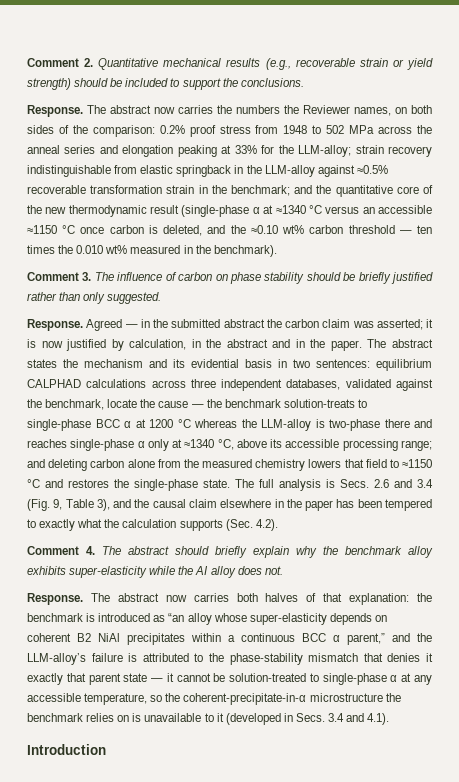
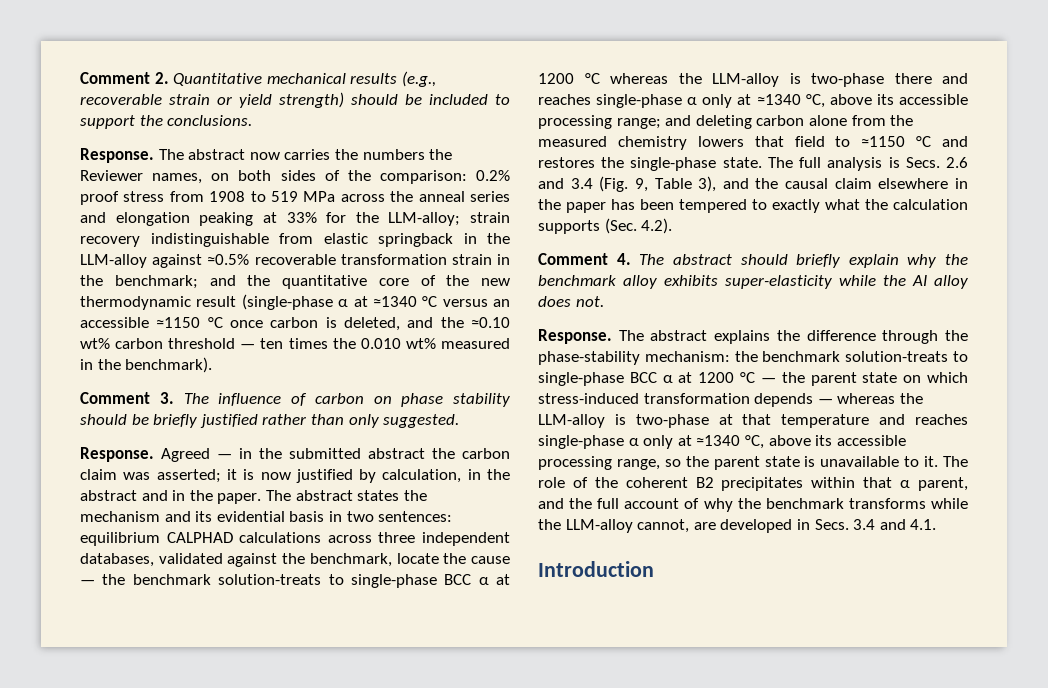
[283,125,345,134] 1948 to 502 -> [209,191,298,202] 1908 to 519
[165,593,432,605] [27,613,387,625] [27,633,432,645] [27,653,434,665] [27,673,433,685] [27,693,401,705] [27,713,281,725] now carries both halves of that explanation: the benchmark is introduced as “an alloy whose super-elasticity depends on coherent B2 NiAl precipitates within a continuous BCC α parent,” and the LLM-alloy’s failure is attributed to the phase-stability mismatch that denies it exactly that parent state — it cannot be solution-treated to single-phase α at any accessible temperature, so the coherent-precipitate-in-α microstructure the benchmark relies on is unavailable to it (developed -> [714,330,968,344] [538,351,968,365] [538,372,968,386] [538,393,923,407] [538,414,968,428] [538,435,906,449] [538,456,968,470] [538,477,969,491] [538,498,968,512] [538,519,793,533] explains the difference through the phase-stability mechanism: the benchmark solution-treats to single-phase BCC α at 1200 °C — the parent state on which stress-induced transformation depends — whereas the LLM-alloy is two-phase at that temperature and reaches single-phase α only at ≈1340 °C, above its accessible processing range, so the parent state is unavailable to it. The role of the coherent B2 precipitates within that α parent, and the full account of why the benchmark transforms while the LLM-alloy cannot, are developed
[367,713,390,725] 4.1). -> [910,519,937,530] 4.1.

